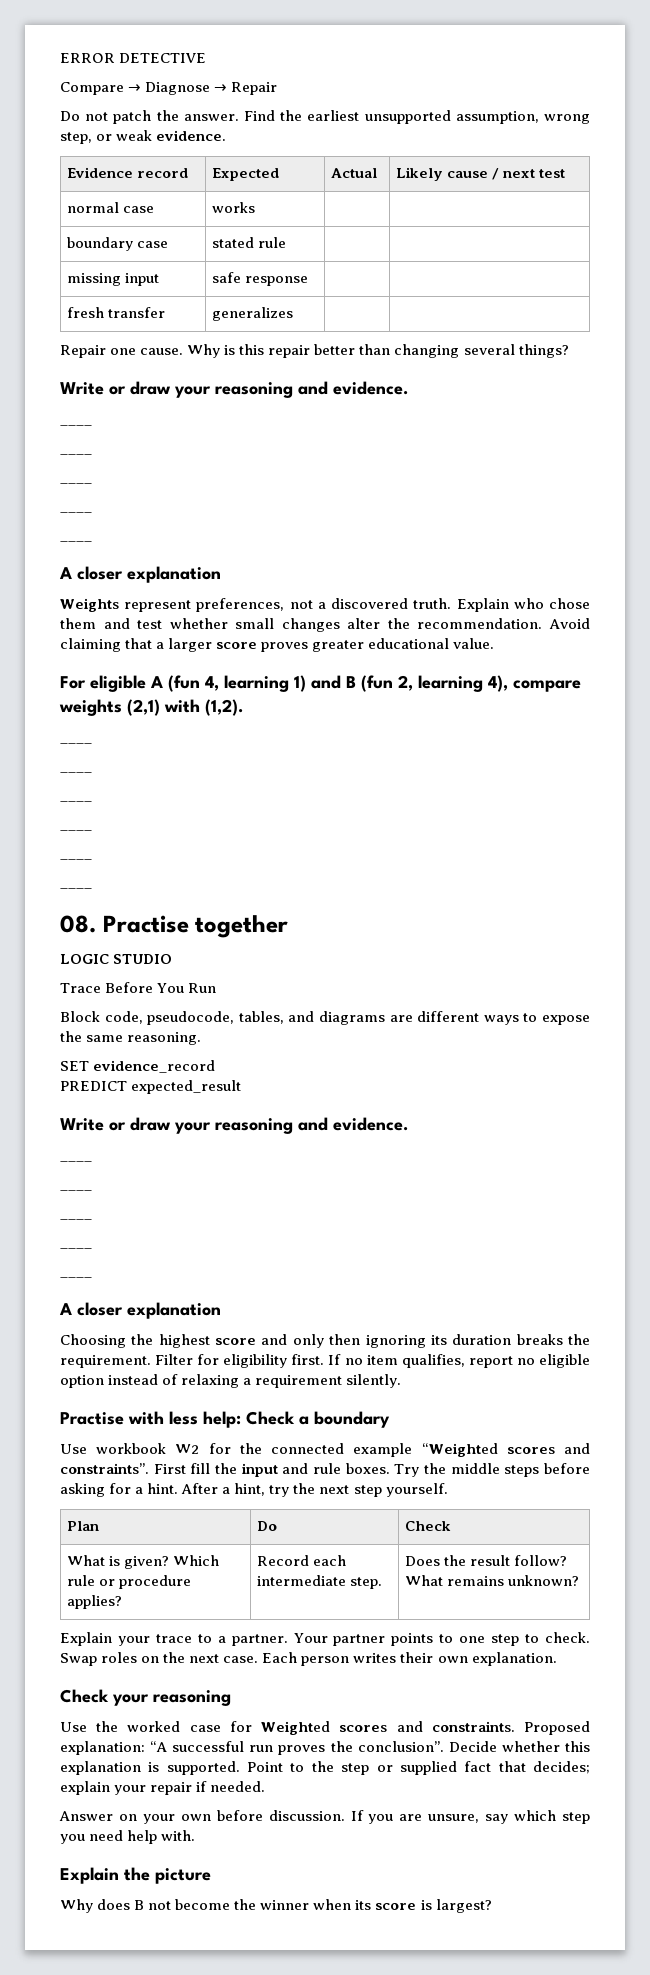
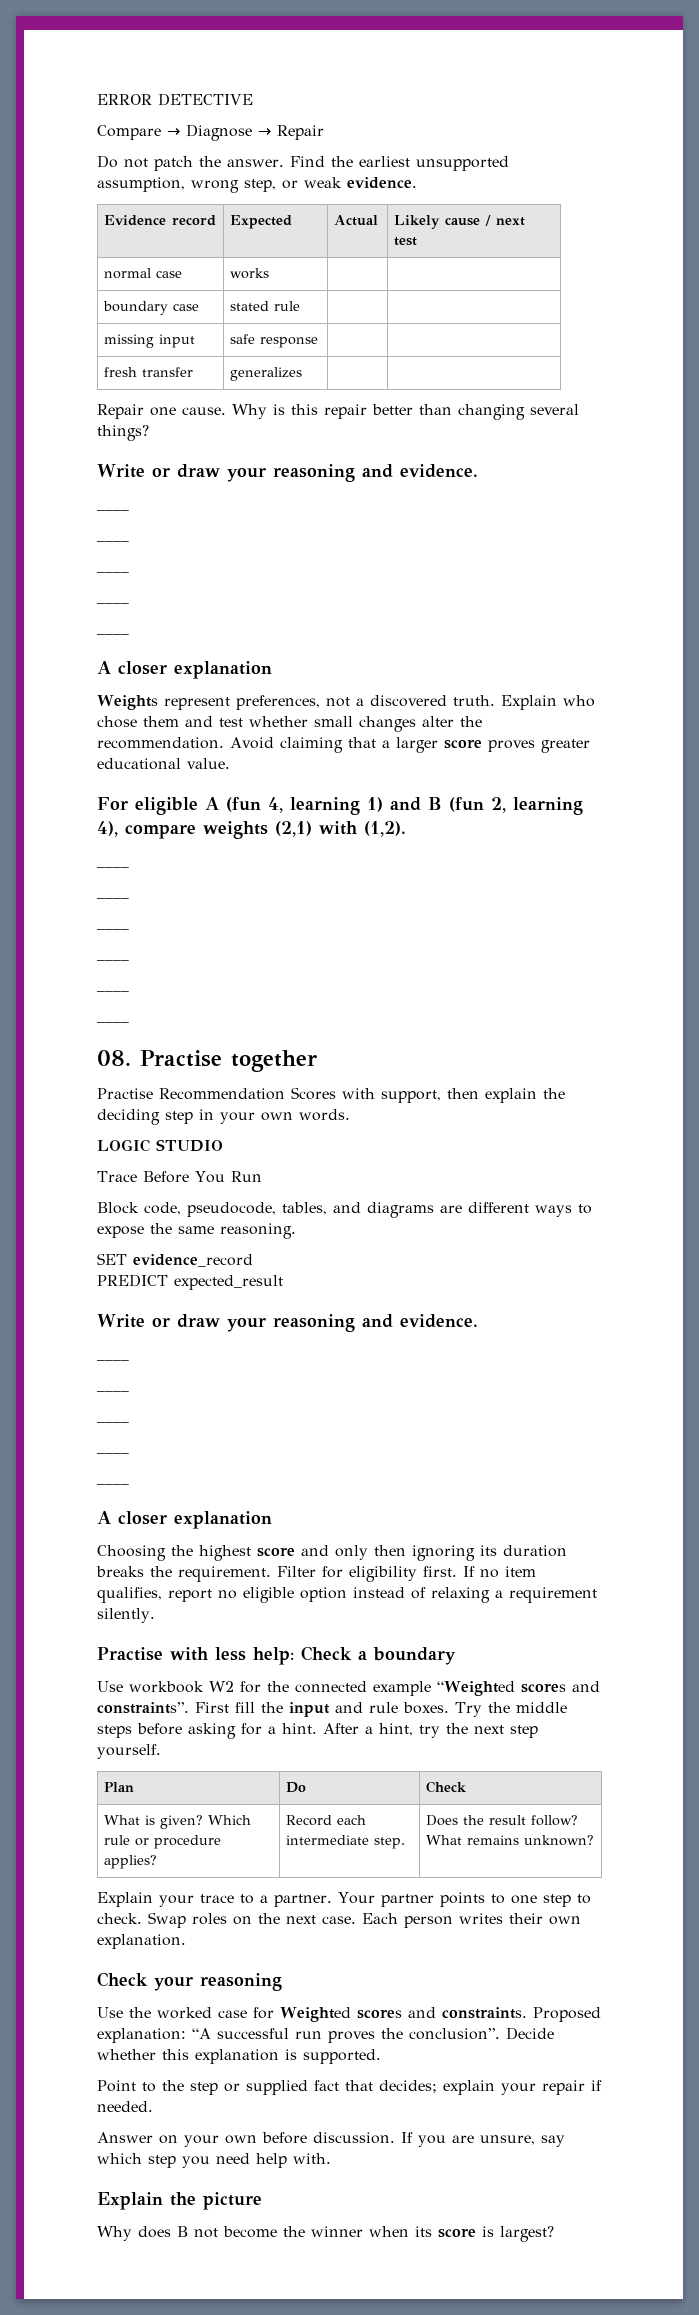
(289, 926) none -> [97,1087,565,1103] [97,1109,350,1125] // Practise Recommendation Scores with support, then explain the deciding step in your own words.
(240, 1768) none -> (381, 2056) //

